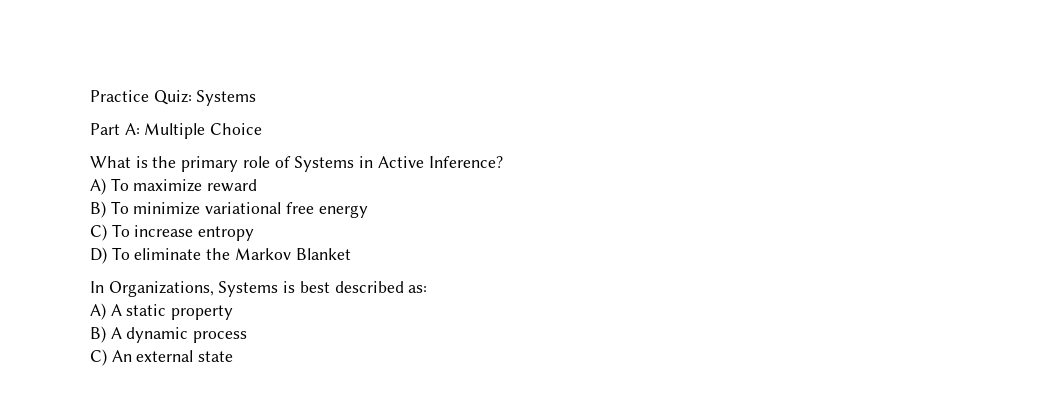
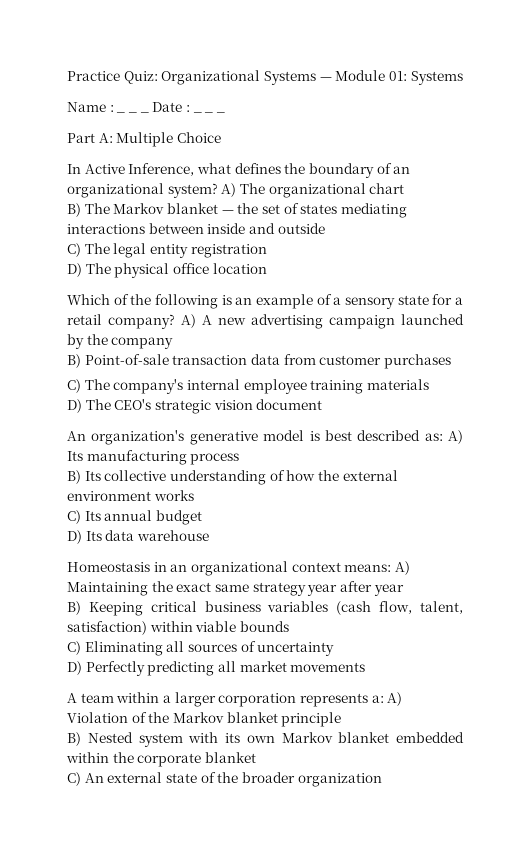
[196,90,257,106] [90,123,263,139] [90,156,503,172] [90,178,258,195] [90,201,368,218] [90,224,255,241] [90,247,351,264] [90,281,428,297] [90,303,234,320] [90,326,248,343] Systems // Part A: Multiple Choice // What is the primary role of Systems in Active Inference? // A) To maximize reward // B) To minimize variational free energy // C) To increase entropy // D) To eliminate the Markov Blanket // In Organizations, Systems is best described as: // A) A static property // B) A dynamic process -> [161,70,463,85] [67,102,114,112] [116,112,149,113] [152,102,190,112] [192,112,225,113] [67,132,221,147] [67,163,411,178] [67,183,405,198] [67,203,407,218] [67,223,325,234] [67,243,267,258] [67,263,267,278] [67,294,464,309] [67,314,464,329] [67,334,174,349] [67,354,451,369] [67,379,429,394] [67,399,323,414] [67,430,463,445] [67,450,240,465] [67,470,398,485] [67,490,194,501] [67,510,202,525] [67,530,209,544] [67,561,410,576] [67,581,404,596] [67,601,463,616] [67,621,289,635] [67,641,335,656] [67,661,366,676] [67,692,403,707] [67,712,342,727] [67,732,464,747] [66,752,256,767] Organizational Systems — Module 01: Systems // Name : _ _ _ Date : _ _ _ // Part A: Multiple Choice // In Active Inference, what defines the boundary of an organizational system? A) The organizational chart // B) The Markov blanket — the set of states mediating interactions between inside and outside // C) The legal entity registration // D) The physical office location // Which of the following is an example of a sensory state for a retail company? A) A new advertising campaign launched by the company // B) Point-of-sale transaction data from customer purchases // C) The company's internal employee training materials // D) The CEO's strategic vision document // An organization's generative model is best described as: A) Its manufacturing process // B) Its collective understanding of how the external environment works // C) Its annual budget // D) Its data warehouse // Homeostasis in an organizational context means: A) Maintaining the exact same strategy year after year // B) Keeping critical business variables (cash flow, talent, satisfaction) within viable bounds // C) Eliminating all sources of uncertainty // D) Perfectly predicting all market movements // A team within a larger corporation represents a: A) Violation of the Markov blanket principle // B) Nested system with its own Markov blanket embedded within the corporate blanket
(234, 356) none -> [200,772,382,787] of the broader organization

